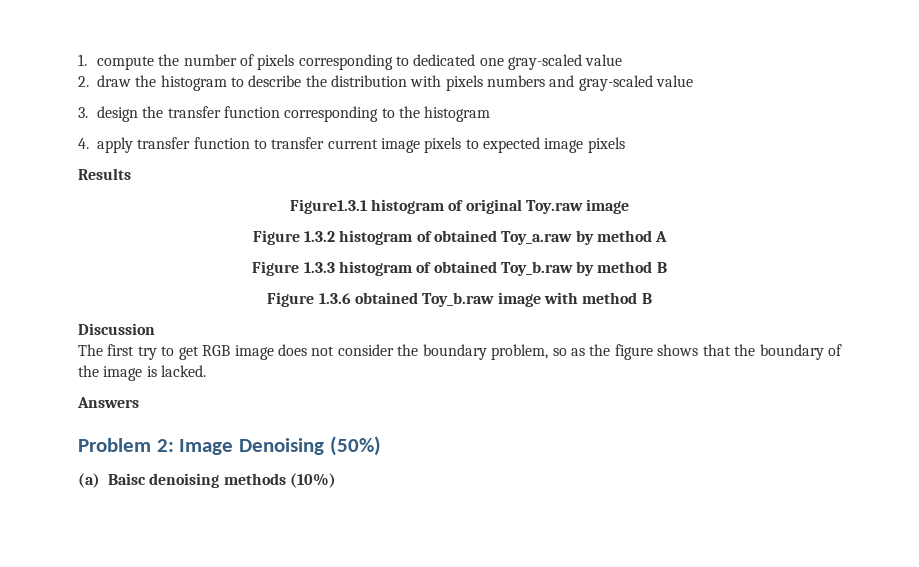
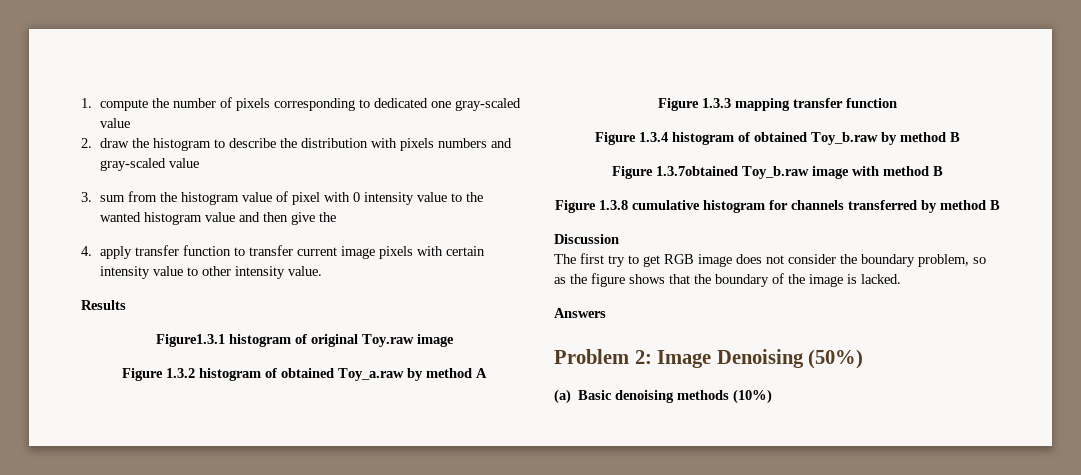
[97,106,379,122] design the transfer function corresponding -> [100,191,448,205] sum from the histogram value of pixel with 0 intensity value
[424,106,491,122] histogram -> [100,212,337,225] wanted histogram value and then give the
[465,137,625,153] to expected image pixels -> [417,246,486,256] [100,266,323,279] with certain intensity value to other intensity value.
(335, 267) none -> [734,98,897,111] [594,132,668,145] mapping transfer function // Figure 1.3.4
[318,292,419,304] 1.3.6 obtained -> [655,166,738,176] 1.3.7obtained
(652, 298) none -> [554,200,1000,213] // Figure 1.3.8 cumulative histogram for channels transferred by method B
[108,473,146,485] Baisc -> [578,390,613,400] Basic

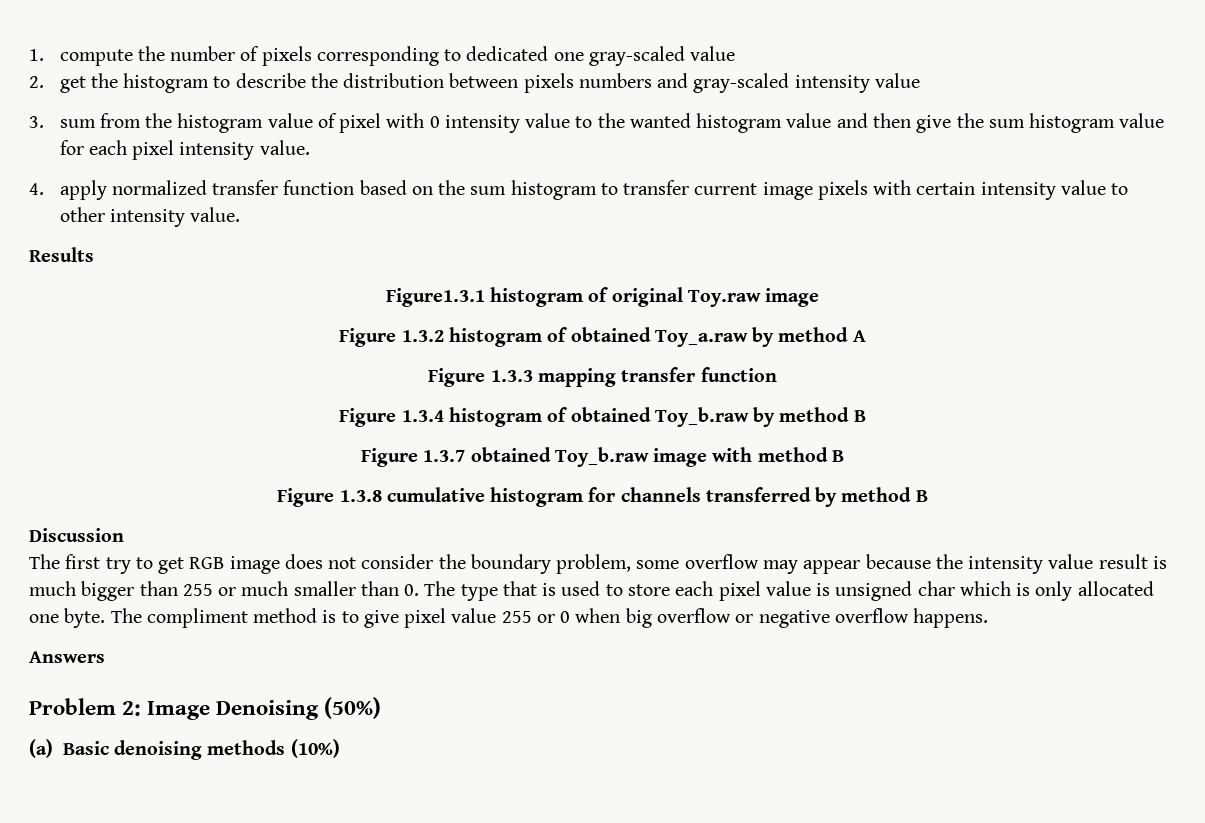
[100,138,130,148] draw -> [59,76,86,93] get
[371,138,398,148] with -> [449,73,519,88] between
(167, 164) none -> [794,75,870,93] intensity
(337, 217) none -> [988,113,1165,133] [59,140,310,160] sum histogram value for each pixel intensity value.
[135,245,232,256] transfer function -> [111,180,597,200] normalized transfer function based on the sum histogram
[655,166,738,176] 1.3.7obtained -> [423,447,551,462] 1.3.7 obtained
[973,257,986,264] [554,273,901,287] so as the figure shows that the boundary of the image is lacked. -> [636,554,1167,574] [29,581,1154,601] [29,608,989,628] some overflow may appear because the intensity value result is much bigger than 255 or much smaller than 0. The type that is used to store each pixel value is unsigned char which is only allocated one byte. The compliment method is to give pixel value 255 or 0 when big overflow or negative overflow happens.

